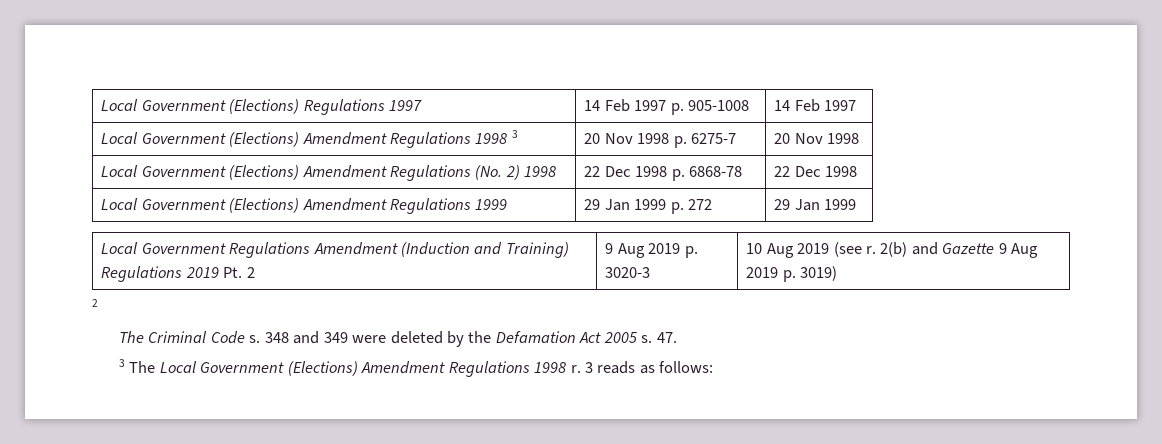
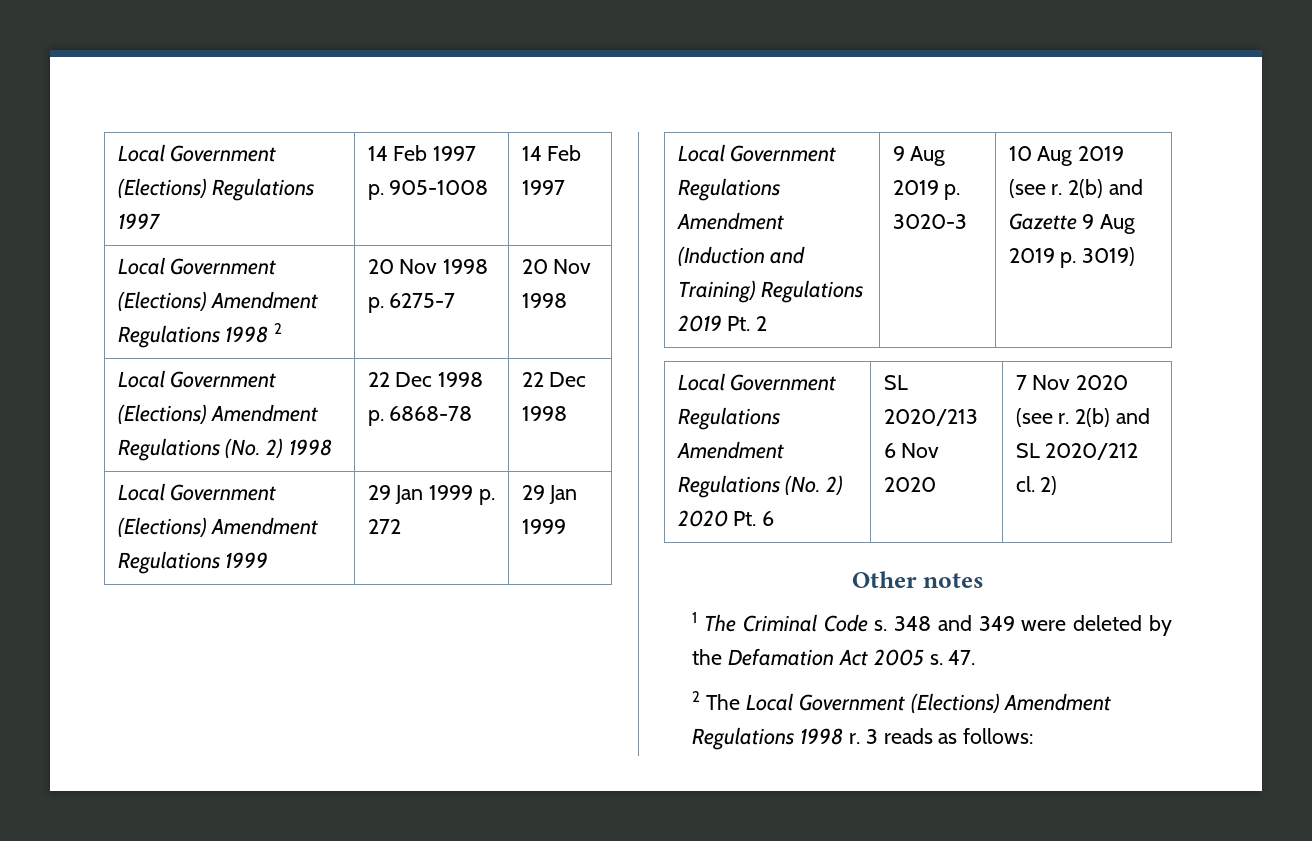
[511,130,518,138] 3 -> [274,323,283,334] 2
[92,299,98,307] // 2 // -> [677,373,837,391] [677,407,780,430] [676,441,784,459] [677,475,844,498] [677,510,775,527] [883,375,908,390] [883,409,978,426] [883,443,940,458] [883,477,936,492] [1015,375,1129,390] [1015,408,1151,427] [1015,443,1139,460] [1015,476,1058,495] [851,571,985,588] [692,612,698,623] // Local Government Regulations Amendment Regulations (No. 2) 2020 Pt. 6 | SL 2020/213 6 Nov 2020 | 7 Nov 2020 (see r. 2(b) and SL 2020/212 cl. 2) // Other notes // 1
[118,359,125,367] 3 -> [692,691,701,702] 2

